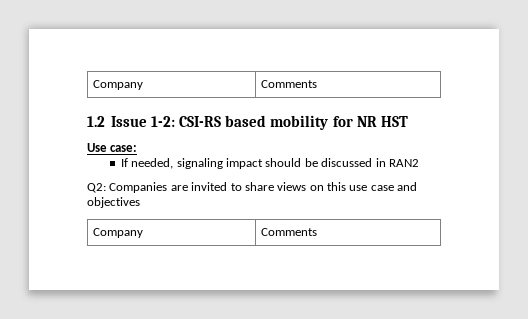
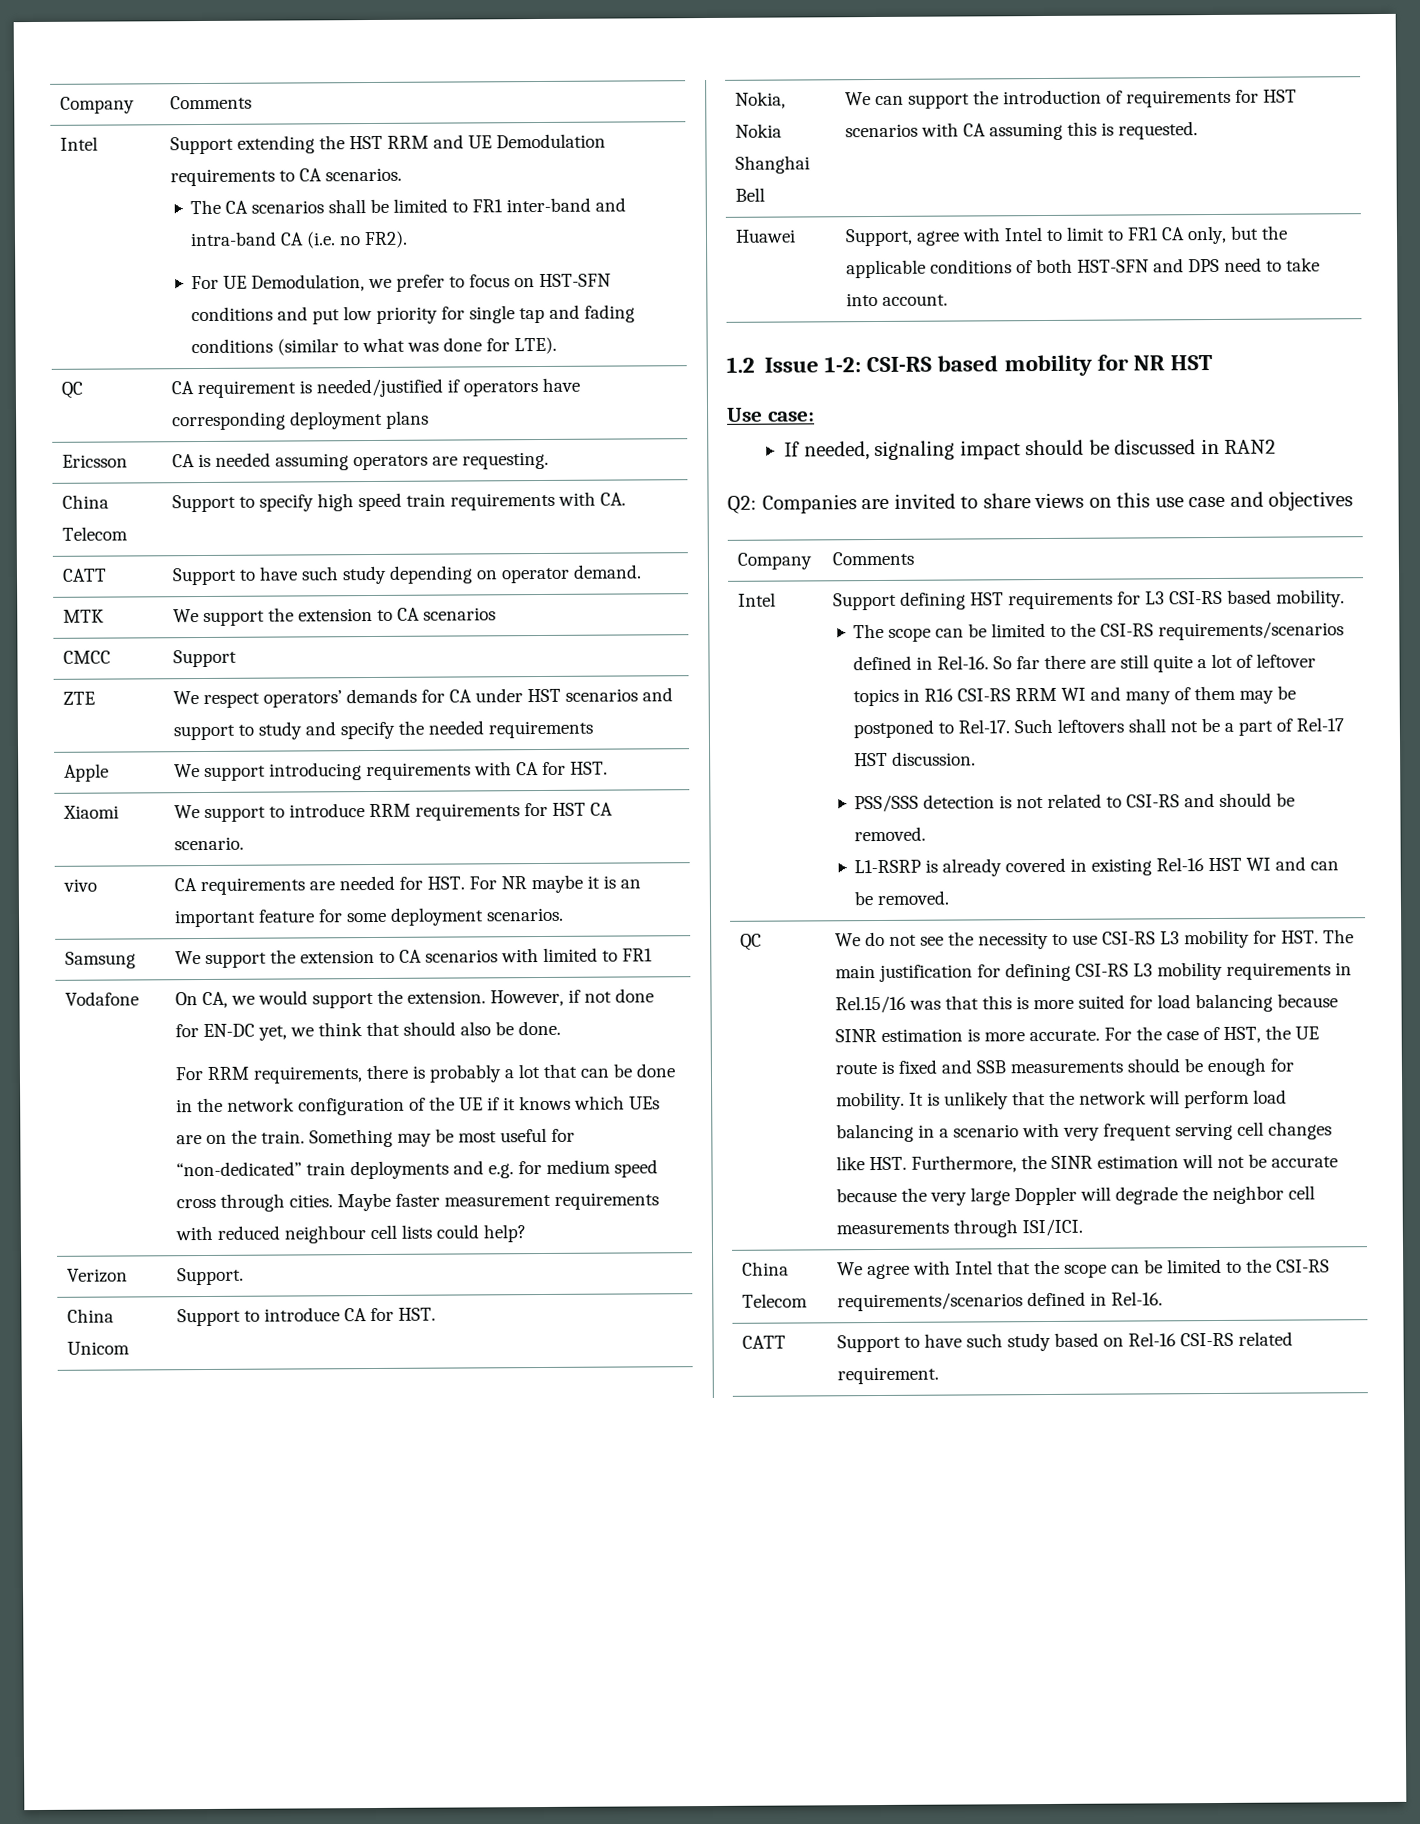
[92,80,143,90] [260,80,317,88] Company | Comments -> [59,96,135,114] [169,95,252,110] [59,136,98,151] [169,133,606,155] [169,167,402,187] [190,197,627,215] [190,230,409,249] [191,273,612,292] [191,304,636,325] [191,336,558,356] [60,381,83,399] [170,377,580,399] [171,410,429,431] [61,454,128,468] [171,451,549,471] [61,494,109,509] [61,526,128,541] [171,491,626,513] [61,568,107,582] [171,564,642,586] [62,609,104,623] [172,607,496,627] [62,650,111,664] [172,649,237,668] [62,691,95,705] [172,687,673,709] [172,720,593,741] [63,763,109,782] [173,761,608,782] [62,805,119,819] [173,802,613,823] [173,836,244,851] [62,878,97,892] [173,874,641,896] [173,907,564,928] [64,951,136,969] [174,947,653,969] [64,991,139,1006] [174,988,654,1009] [174,1020,561,1041] [174,1063,675,1084] [175,1095,660,1116] [175,1127,575,1148] [175,1159,658,1180] [175,1192,659,1212] [174,1224,526,1244] [66,1268,128,1283] [176,1267,244,1286] [66,1308,114,1323] [66,1341,130,1355] [176,1307,436,1327] [734,91,786,109] [734,123,782,138] [734,155,810,174] [734,187,765,202] [844,89,1297,109] [844,121,1198,141] [734,229,796,243] [844,225,1288,247] [845,257,1320,279] [845,292,948,307] Company | Comments // Intel | Support extending the HST RRM and UE Demodulation requirements to CA scenarios. // The CA scenarios shall be limited to FR1 inter-band and intra-band CA (i.e. no FR2). // For UE Demodulation, we prefer to focus on HST-SFN conditions and put low priority for single tap and fading conditions (similar to what was done for LTE). // QC | CA requirement is needed/justified if operators have corresponding deployment plans // Ericsson | CA is needed assuming operators are requesting. // China Telecom | Support to specify high speed train requirements with CA. // CATT | Support to have such study depending on operator demand. // MTK | We support the extension to CA scenarios // CMCC | Support // ZTE | We respect operators’ demands for CA under HST scenarios and support to study and specify the needed requirements // Apple | We support introducing requirements with CA for HST. // Xiaomi | We support to introduce RRM requirements for HST CA scenario. // vivo | CA requirements are needed for HST. For NR maybe it is an important feature for some deployment scenarios. // Samsung | We support the extension to CA scenarios with limited to FR1 // Vodafone | On CA, we would support the extension. However, if not done for EN-DC yet, we think that should also be done. // For RRM requirements, there is probably a lot that can be done in the network configuration of the UE if it knows which UEs are on the train. Something may be most useful for “non-dedicated” train deployments and e.g. for medium speed cross through cities. Maybe faster measurement requirements with reduced neighbour cell lists could help? // Verizon | Support. // China Unicom | Support to introduce CA for HST. // Nokia, Nokia Shanghai Bell | We can support the introduction of requirements for HST scenarios with CA assuming this is requested. // Huawei | Support, agree with Intel to limit to FR1 CA only, but the applicable conditions of both HST-SFN and DPS need to take into account.
(317, 232) none -> [737,592,776,607] [832,589,1345,611] [853,621,1345,642] [853,653,1317,673] [853,685,1297,707] [853,717,1345,739] [854,751,977,767] [854,792,1296,813] [854,826,927,842] [854,856,1340,877] [854,890,950,906] [739,933,762,951] [834,929,1354,950] [834,961,1352,983] [834,993,1338,1014] [834,1025,1319,1043] [834,1057,1294,1077] [835,1089,1287,1111] [835,1121,1332,1143] [835,1153,1338,1173] [835,1185,1315,1206] [835,1218,1083,1238] [741,1261,789,1276] [741,1293,808,1308] [836,1258,1330,1280] [836,1291,1163,1312] [741,1335,786,1349] [836,1331,1293,1353] [836,1366,939,1385] // Intel | Support defining HST requirements for L3 CSI-RS based mobility. // The scope can be limited to the CSI-RS requirements/scenarios defined in Rel-16. So far there are still quite a lot of leftover topics in R16 CSI-RS RRM WI and many of them may be postponed to Rel-17. Such leftovers shall not be a part of Rel-17 HST discussion. // PSS/SSS detection is not related to CSI-RS and should be removed. // L1-RSRP is already covered in existing Rel-16 HST WI and can be removed. // QC | We do not see the necessity to use CSI-RS L3 mobility for HST. The main justification for defining CSI-RS L3 mobility requirements in Rel.15/16 was that this is more suited for load balancing because SINR estimation is more accurate. For the case of HST, the UE route is fixed and SSB measurements should be enough for mobility. It is unlikely that the network will perform load balancing in a scenario with very frequent serving cell changes like HST. Furthermore, the SINR estimation will not be accurate because the very large Doppler will degrade the neighbor cell measurements through ISI/ICI. // China Telecom | We agree with Intel that the scope can be limited to the CSI-RS requirements/scenarios defined in Rel-16. // CATT | Support to have such study based on Rel-16 CSI-RS related requirement.

